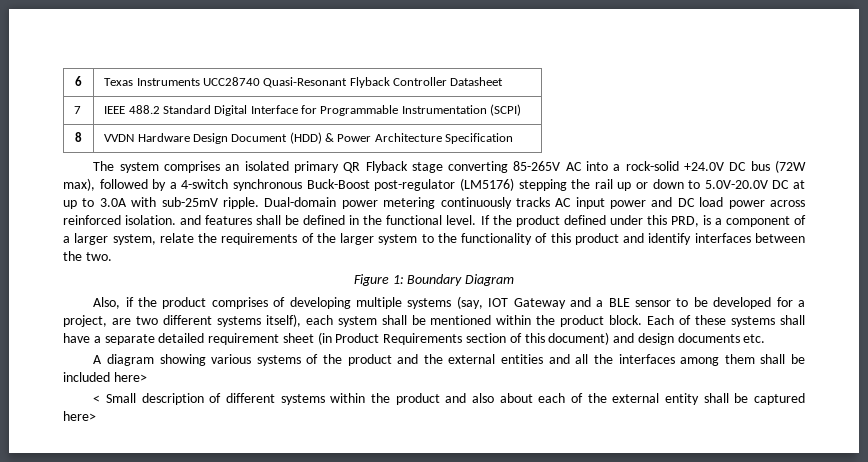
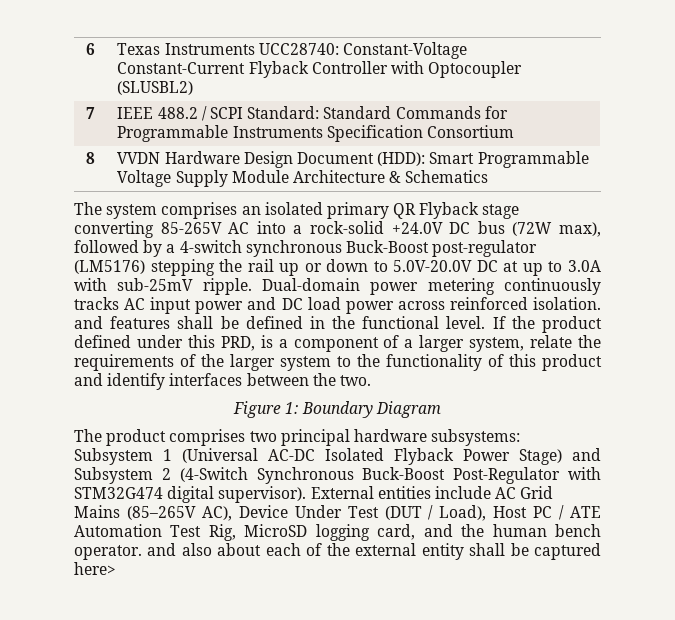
[202,77,504,88] [74,106,82,114] [104,104,522,116] UCC28740 Quasi-Resonant Flyback Controller Datasheet // 7 | IEEE 488.2 Standard Digital Interface for Programmable Instrumentation (SCPI) -> [258,42,467,59] [117,61,523,78] [117,81,194,95] [86,107,95,119] [117,106,508,121] [117,125,514,142] UCC28740: Constant-Voltage Constant-Current Flyback Controller with Optocoupler (SLUSBL2) // 7 | IEEE 488.2 / SCPI Standard: Standard Commands for Programmable Instruments Specification Consortium
[289,132,514,144] (HDD) & Power Architecture Specification -> [377,151,589,168] [117,170,489,187] (HDD): Smart Programmable Voltage Supply Module Architecture & Schematics
[93,296,805,309] [63,314,805,327] [63,332,766,345] [93,354,806,366] [63,372,147,382] [93,393,440,405] Also, if the product comprises of developing multiple systems (say, IOT Gateway and a BLE sensor to be developed for a project, are two different systems itself), each system shall be mentioned within the product block. Each of these systems shall have a separate detailed requirement sheet (in Product Requirements section of this document) and design documents etc. // A diagram showing various systems of the product and the external entities and all the interfaces among them shall be included here> // < Small description of different systems within the product -> [74,429,521,446] [74,448,601,465] [74,467,601,484] [74,486,554,503] [74,505,602,521] [74,524,601,541] [74,545,142,560] The product comprises two principal hardware subsystems: Subsystem 1 (Universal AC-DC Isolated Flyback Power Stage) and Subsystem 2 (4-Switch Synchronous Buck-Boost Post-Regulator with STM32G474 digital supervisor). External entities include AC Grid Mains (85–265V AC), Device Under Test (DUT / Load), Host PC / ATE Automation Test Rig, MicroSD logging card, and the human bench operator.

